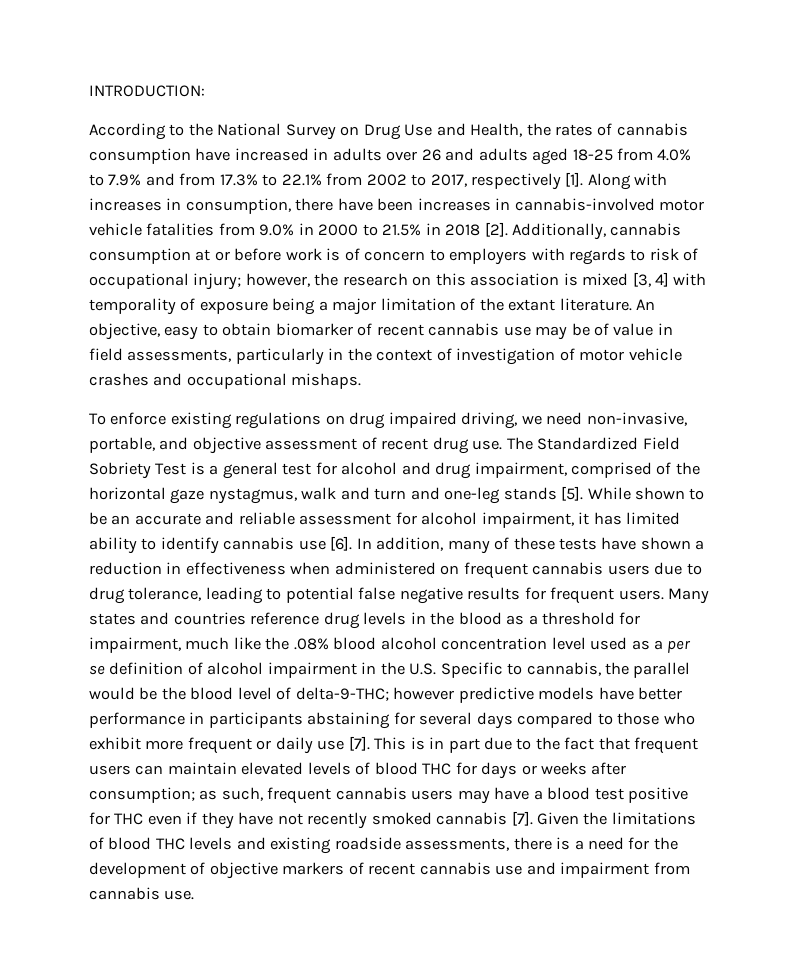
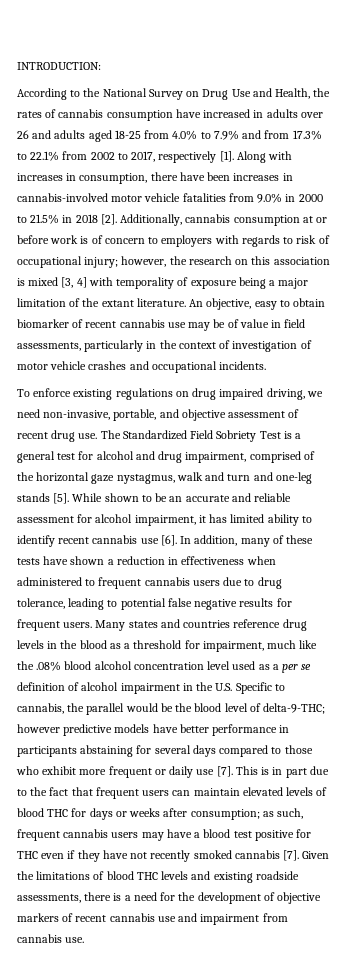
[291,373,362,389] mishaps. -> [219,361,267,370] incidents.
(219, 545) none -> [58,537,90,544] recent
[440,565,460,575] on -> [85,579,96,586] to

